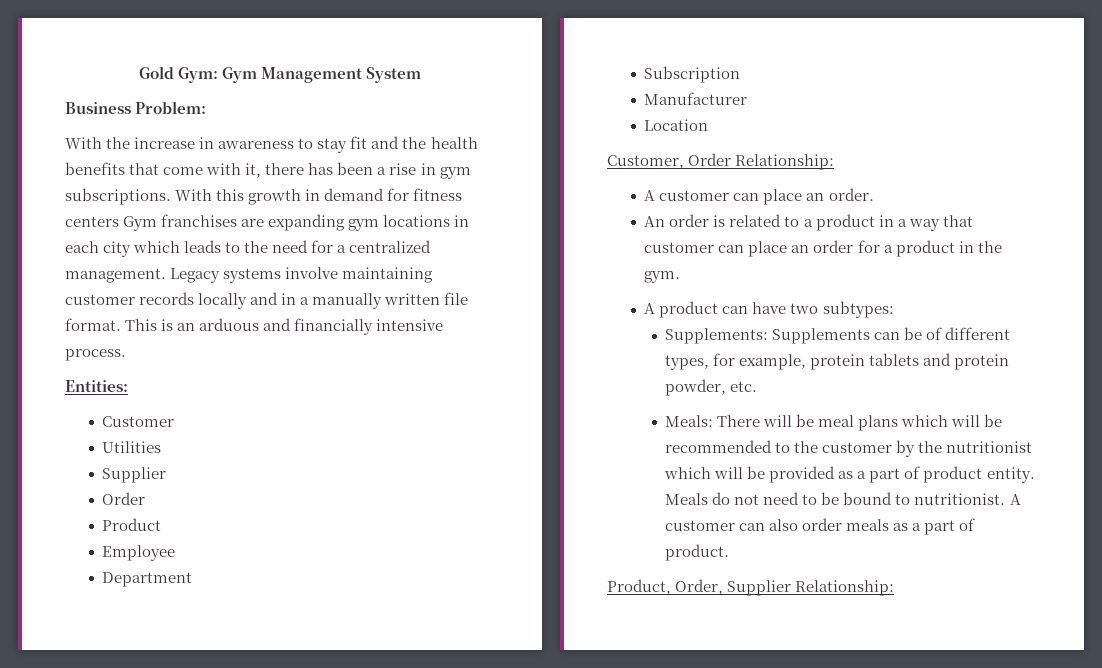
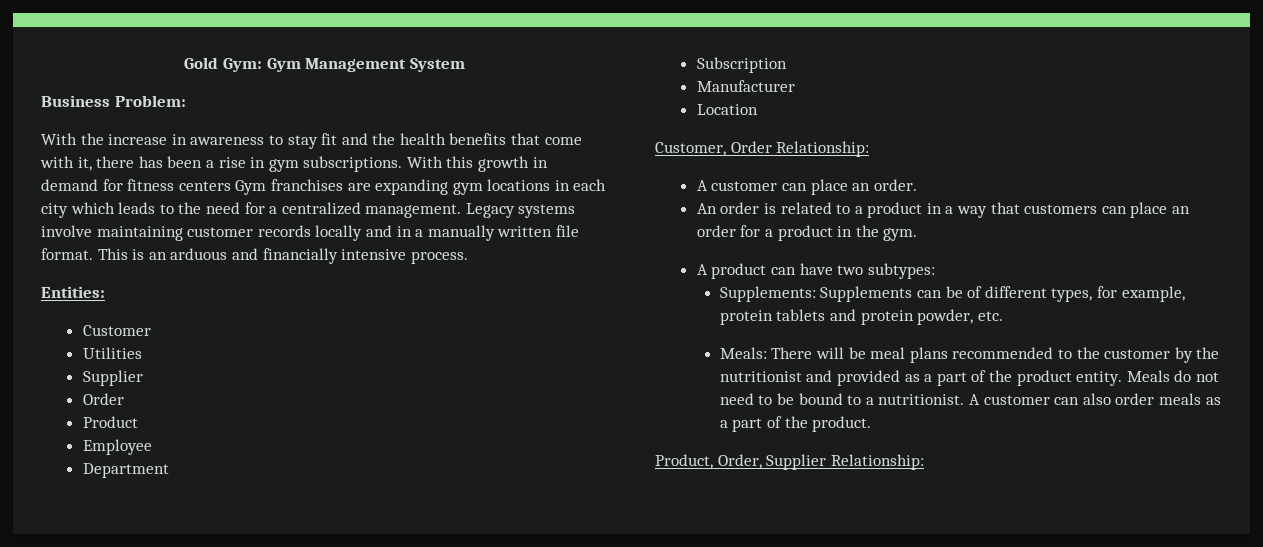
[644,242,715,253] customer -> [1024,204,1098,214] customers
[901,414,1003,427] which will be -> (948, 355) none
[664,466,766,479] which will be -> [806,370,833,382] and
(921, 472) none -> [988,370,1012,382] the
(911, 499) none -> [865,397,874,405] a
(976, 524) none -> [784,416,808,428] the

